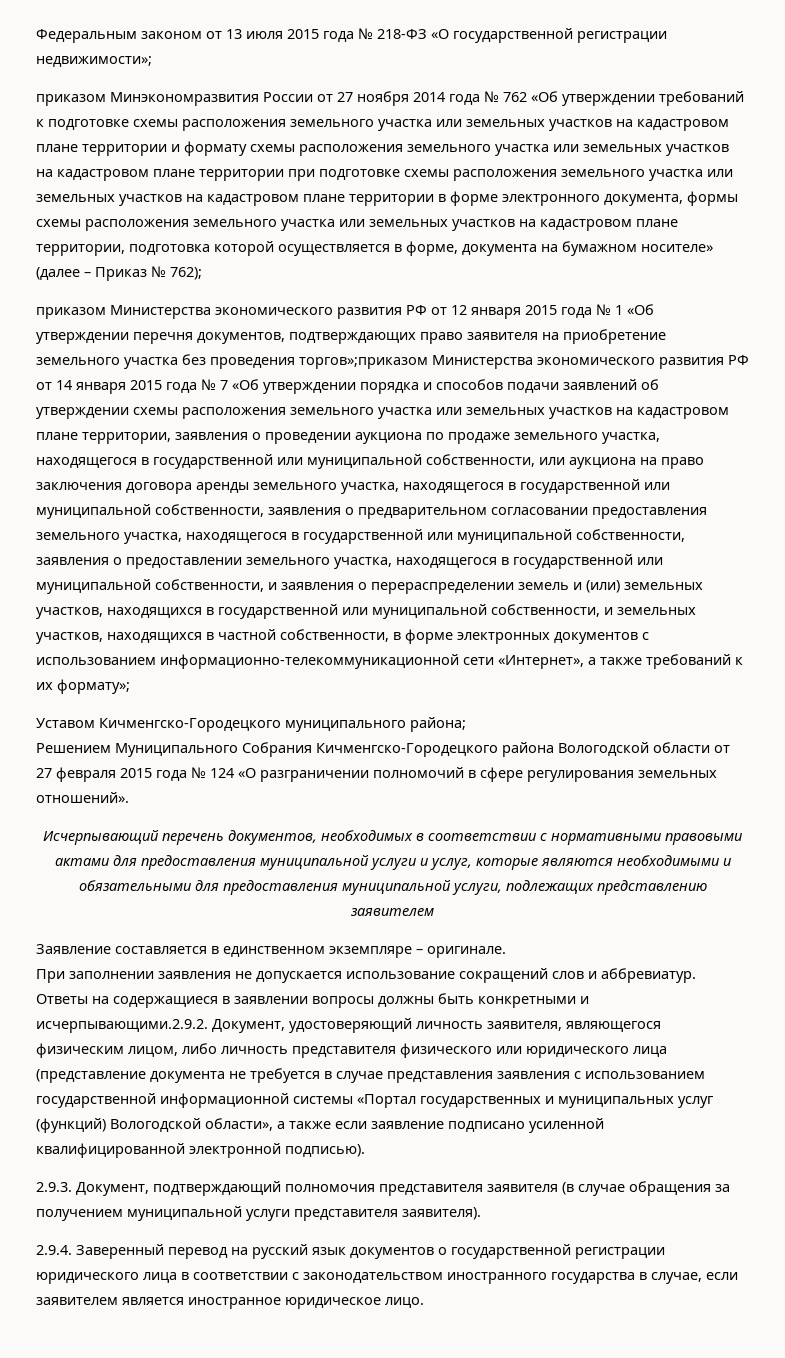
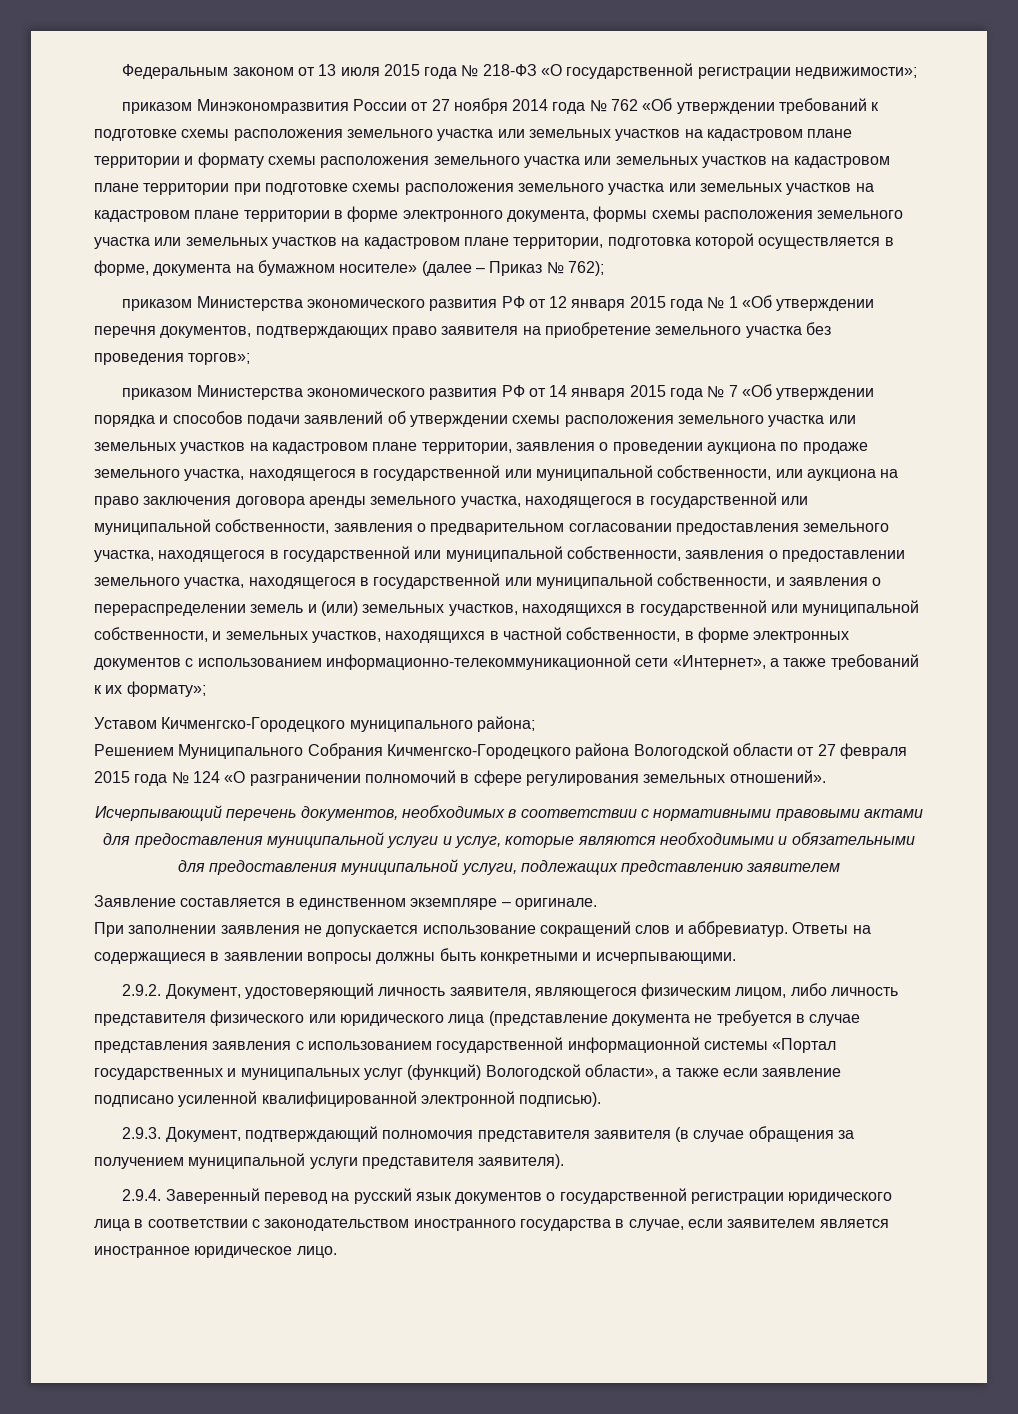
[299,357,428,369] торгов»;приказом -> [188,353,251,365] [122,388,193,400] торгов»; // приказом
[36,1019,208,1033] исчерпывающими.2.9.2. -> [595,952,736,964] [122,984,162,996] исчерпывающими. // 2.9.2.

